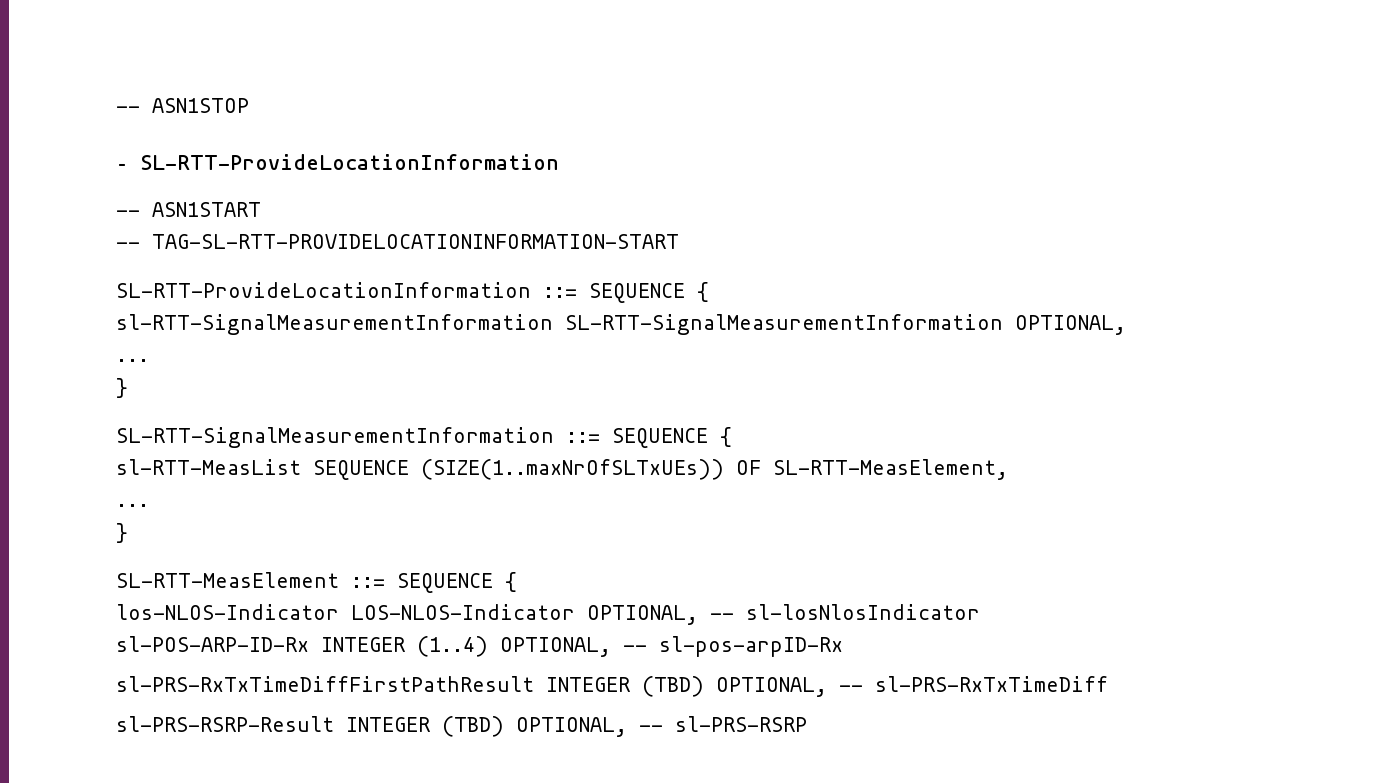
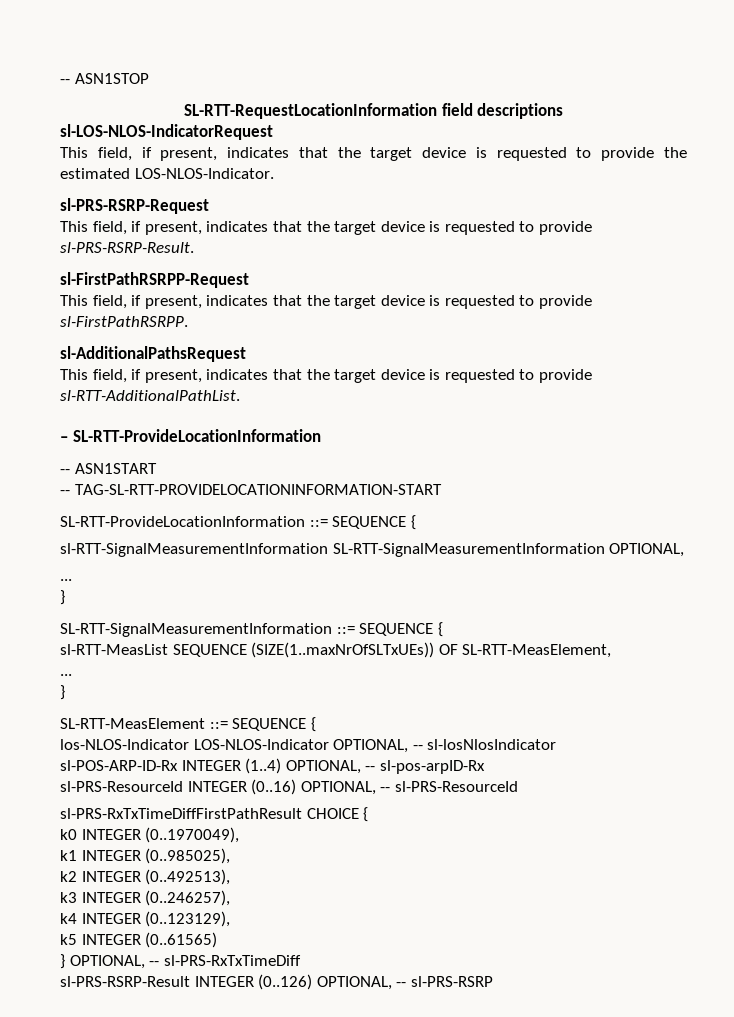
(249, 105) none -> [183,103,564,119] [60,124,273,140] [60,147,687,161] [60,168,274,179] [60,198,209,214] [60,221,593,235] [60,242,194,253] [60,272,249,288] [60,295,593,309] [60,316,188,327] [60,346,246,362] [60,369,593,383] [60,390,240,401] // SL-RTT-RequestLocationInformation field descriptions // sl-LOS-NLOS-IndicatorRequest // This field, if present, indicates that the target device is requested to provide the estimated LOS-NLOS-Indicator. // sl-PRS-RSRP-Request // This field, if present, indicates that the target device is requested to provide sl-PRS-RSRP-Result. // sl-FirstPathRSRPP-Request // This field, if present, indicates that the target device is requested to provide sl-FirstPathRSRPP. // sl-AdditionalPathsRequest // This field, if present, indicates that the target device is requested to provide sl-RTT-AdditionalPathList.
[116,676,704,697] sl-PRS-RxTxTimeDiffFirstPathResult INTEGER (TBD) -> [60,779,518,795] [60,807,369,822] [60,827,240,843] [60,848,231,864] [60,869,231,885] [60,890,231,906] [60,911,231,927] [60,932,218,948] [60,954,65,969] sl-PRS-ResourceId INTEGER (0..16) OPTIONAL, -- sl-PRS-ResourceId // sl-PRS-RxTxTimeDiffFirstPathResult CHOICE { // k0 INTEGER (0..1970049), // k1 INTEGER (0..985025), // k2 INTEGER (0..492513), // k3 INTEGER (0..246257), // k4 INTEGER (0..123129), // k5 INTEGER (0..61565) // }
[442,716,504,737] (TBD) -> [258,974,313,990] (0..126)

